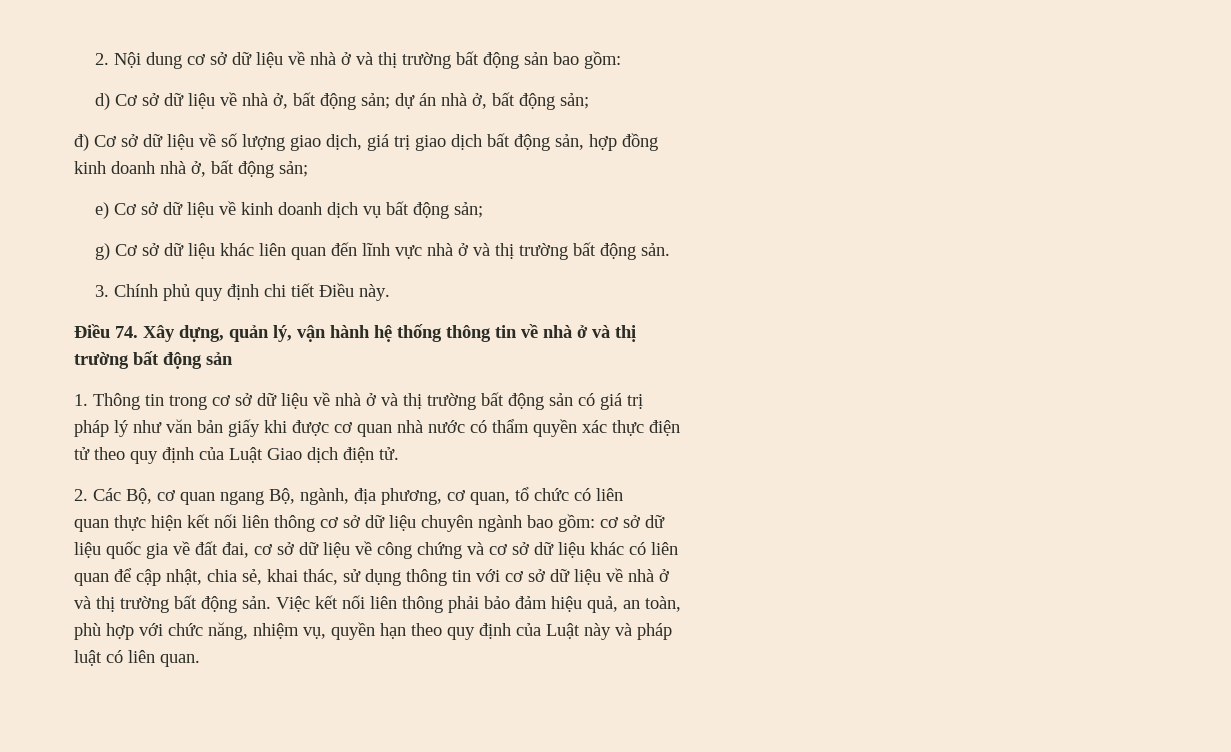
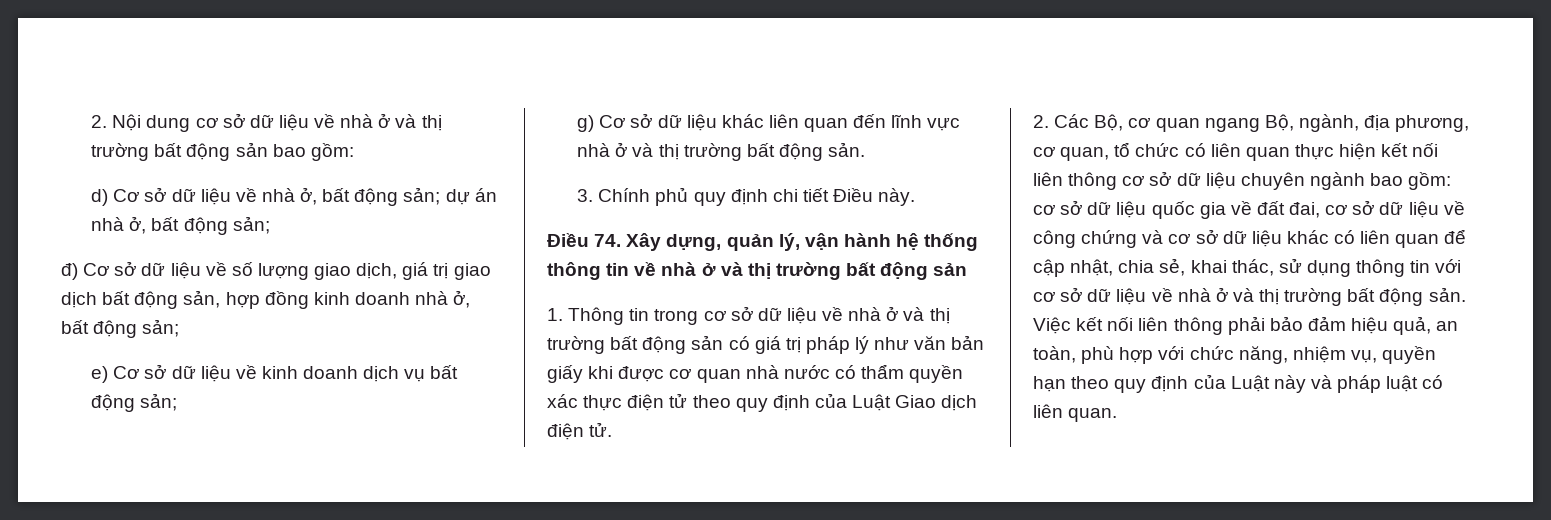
(658, 142) // -> (309, 300) none
(636, 333) // -> (771, 271) none
(643, 401) // -> (801, 345) none
(680, 428) // -> (665, 402) none
(623, 494) // -> (1241, 150) none
(665, 521) // -> (1112, 208) none
(678, 548) // -> (1391, 237) none
(669, 575) // -> (1228, 294) none
(681, 604) // -> (1076, 354) none
(672, 631) // -> (1382, 384) none

